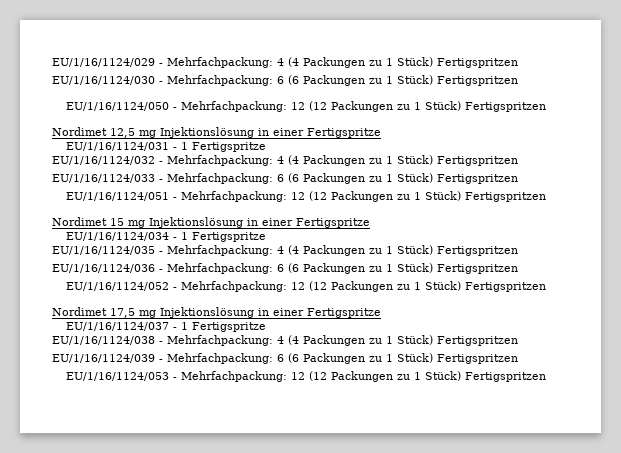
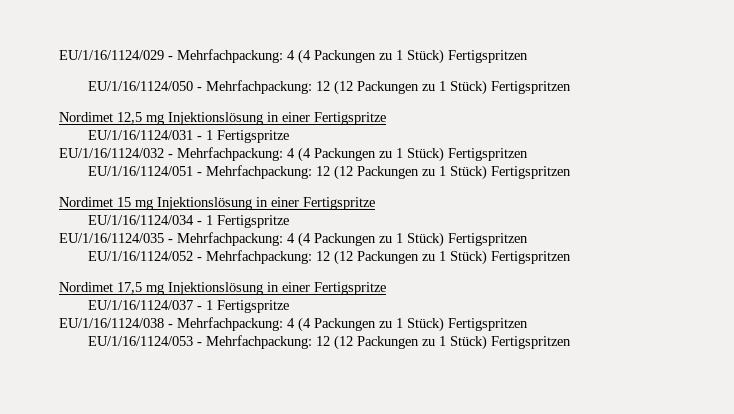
[52,75,518,86] // EU/1/16/1124/030 - Mehrfachpackung: 6 (6 Packungen zu 1 Stück) Fertigspritzen -> (528, 56) none
[52,173,518,184] // EU/1/16/1124/033 - Mehrfachpackung: 6 (6 Packungen zu 1 Stück) Fertigspritzen -> (528, 154) none
[52,263,518,274] // EU/1/16/1124/036 - Mehrfachpackung: 6 (6 Packungen zu 1 Stück) Fertigspritzen -> (528, 239) none
[52,353,518,364] // EU/1/16/1124/039 - Mehrfachpackung: 6 (6 Packungen zu 1 Stück) Fertigspritzen -> (528, 324) none

